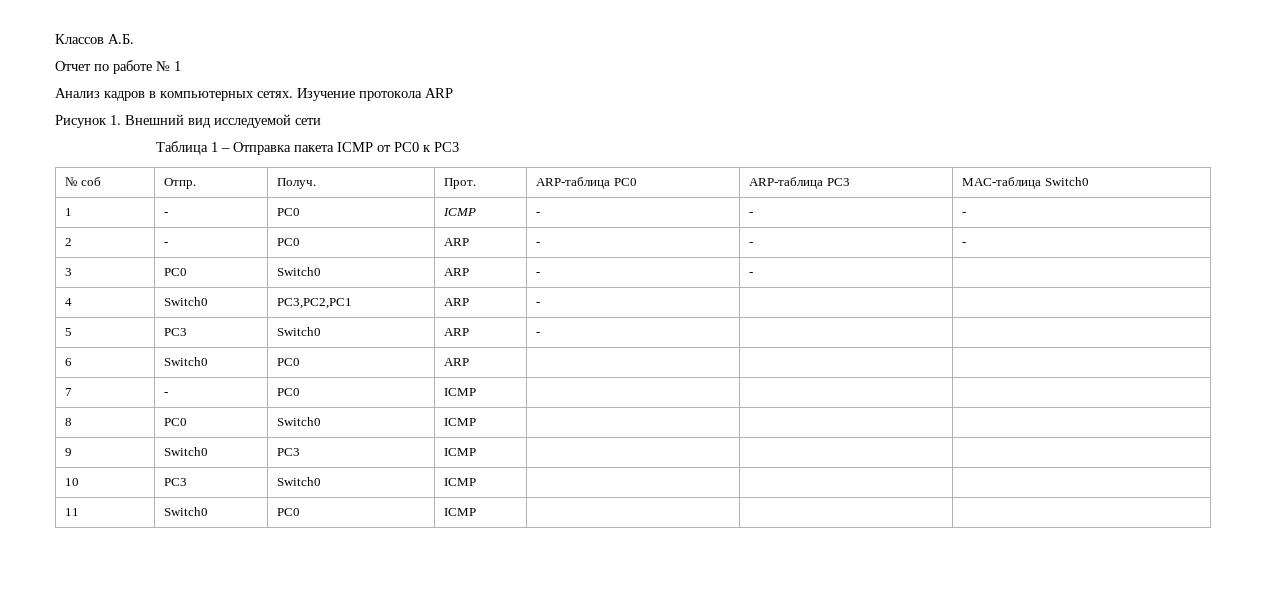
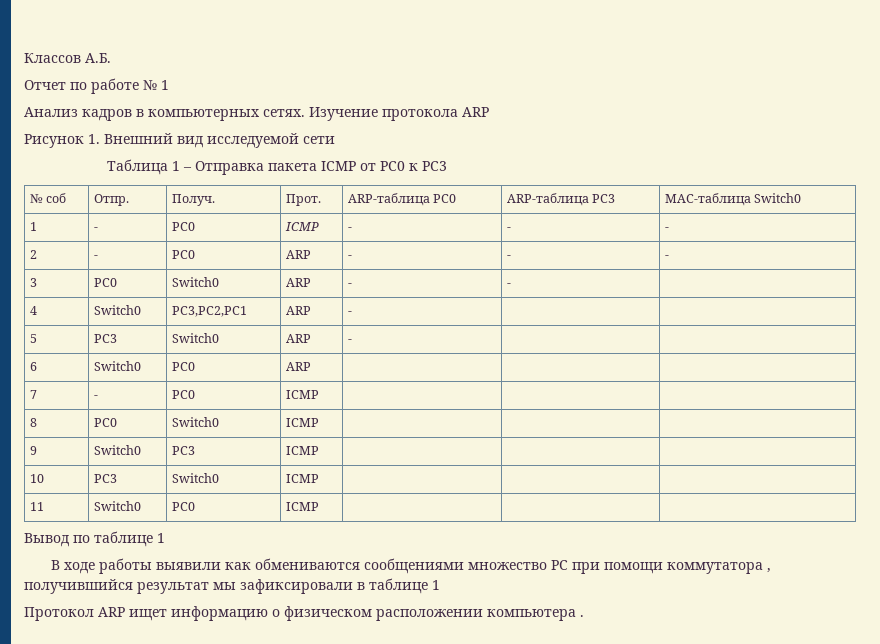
(477, 512) none -> [24,531,165,547] [51,558,772,574] [24,578,440,594] [24,606,584,621] // Вывод по таблице 1 // В ходе работы выявили как обмениваются сообщениями множество PC при помощи коммутатора , получившийся результат мы зафиксировали в таблице 1 // Протокол ARP ищет информацию о физическом расположении компьютера .

